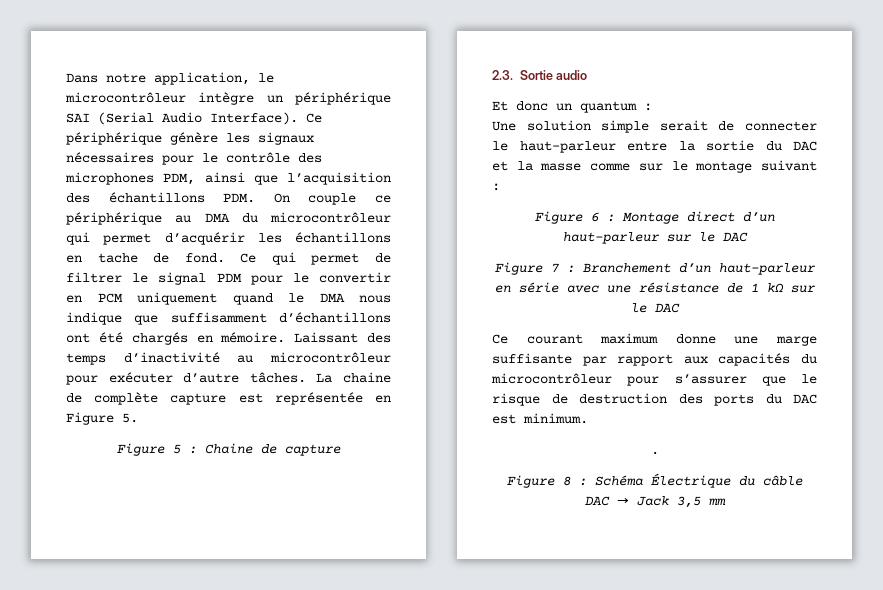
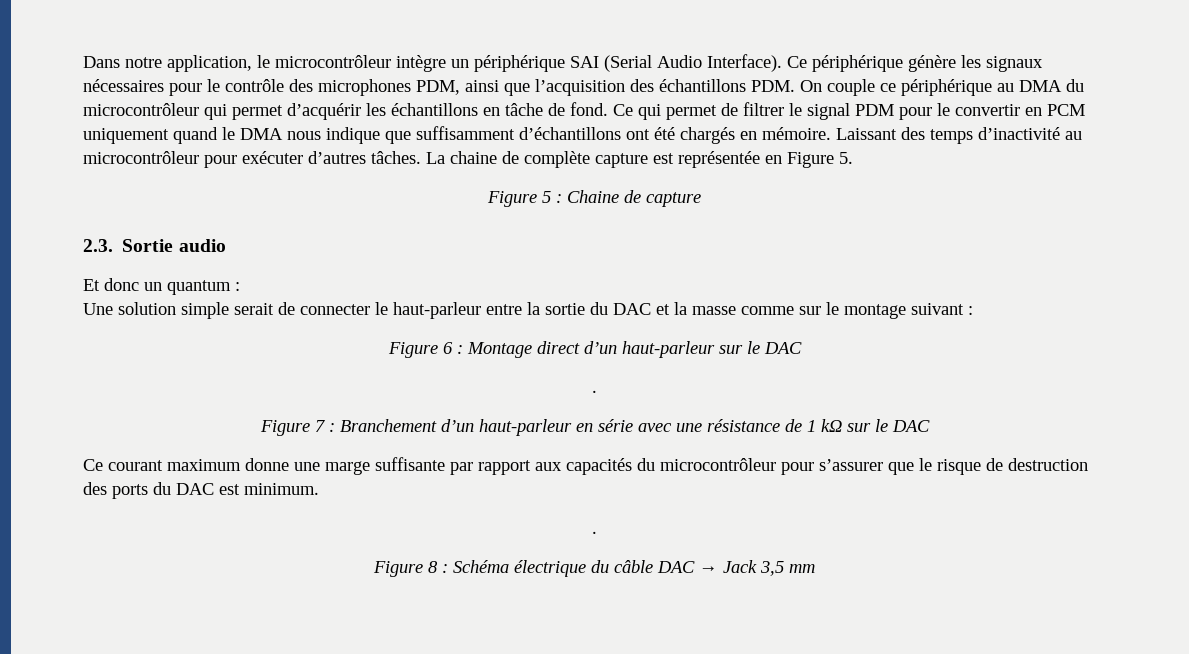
[97,253,138,263] tache -> [505,103,543,116] tâche
[183,373,240,383] d’autre -> [308,151,366,164] d’autres
(748, 237) none -> [592,390,597,393] // .
[650,473,731,488] Électrique -> [514,560,586,577] électrique

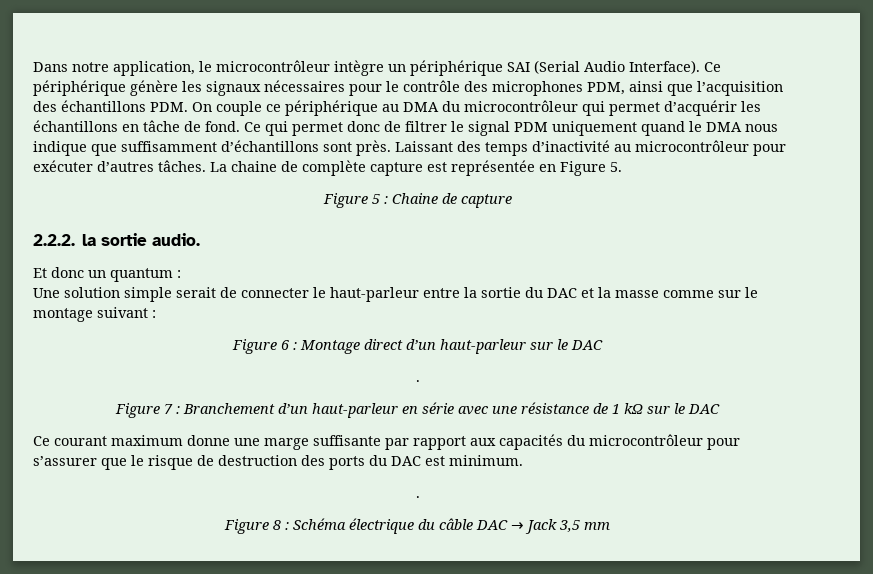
(717, 112) none -> [347,121,380,132] donc
[899,103,1085,120] pour le convertir en PCM -> (548, 127) none
[626,127,831,144] ont été chargés en mémoire. -> [323,140,391,156] sont près.
[83,239,226,252] 2.3. Sortie audio -> [33,233,201,246] 2.2.2. la sortie audio.

